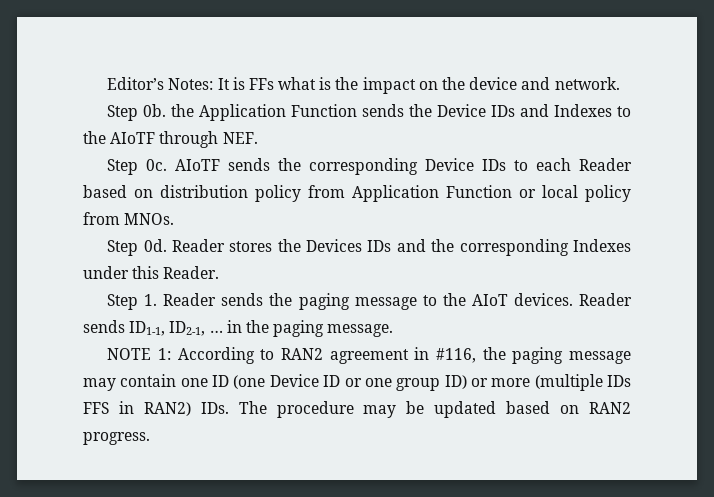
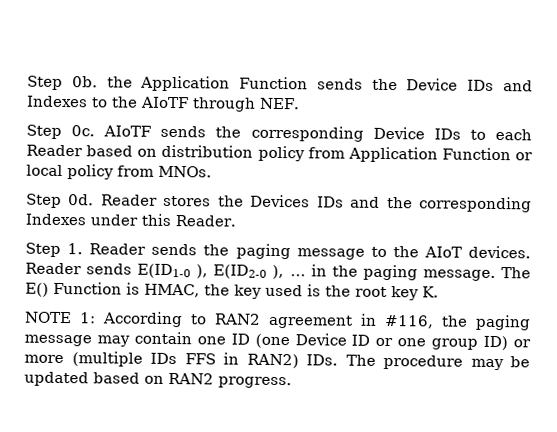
[107,77,620,94] Editor’s Notes: It is FFs what is the impact on the device and network. // -> (27, 82) none
[129,321,206,336] ID1-1, ID2-1, -> [137,263,285,280] E(ID1-0 ), E(ID2-0 ),
(394, 330) none -> [500,267,531,279] [25,281,439,301] The E() Function is HMAC, the key used is the root key K.

